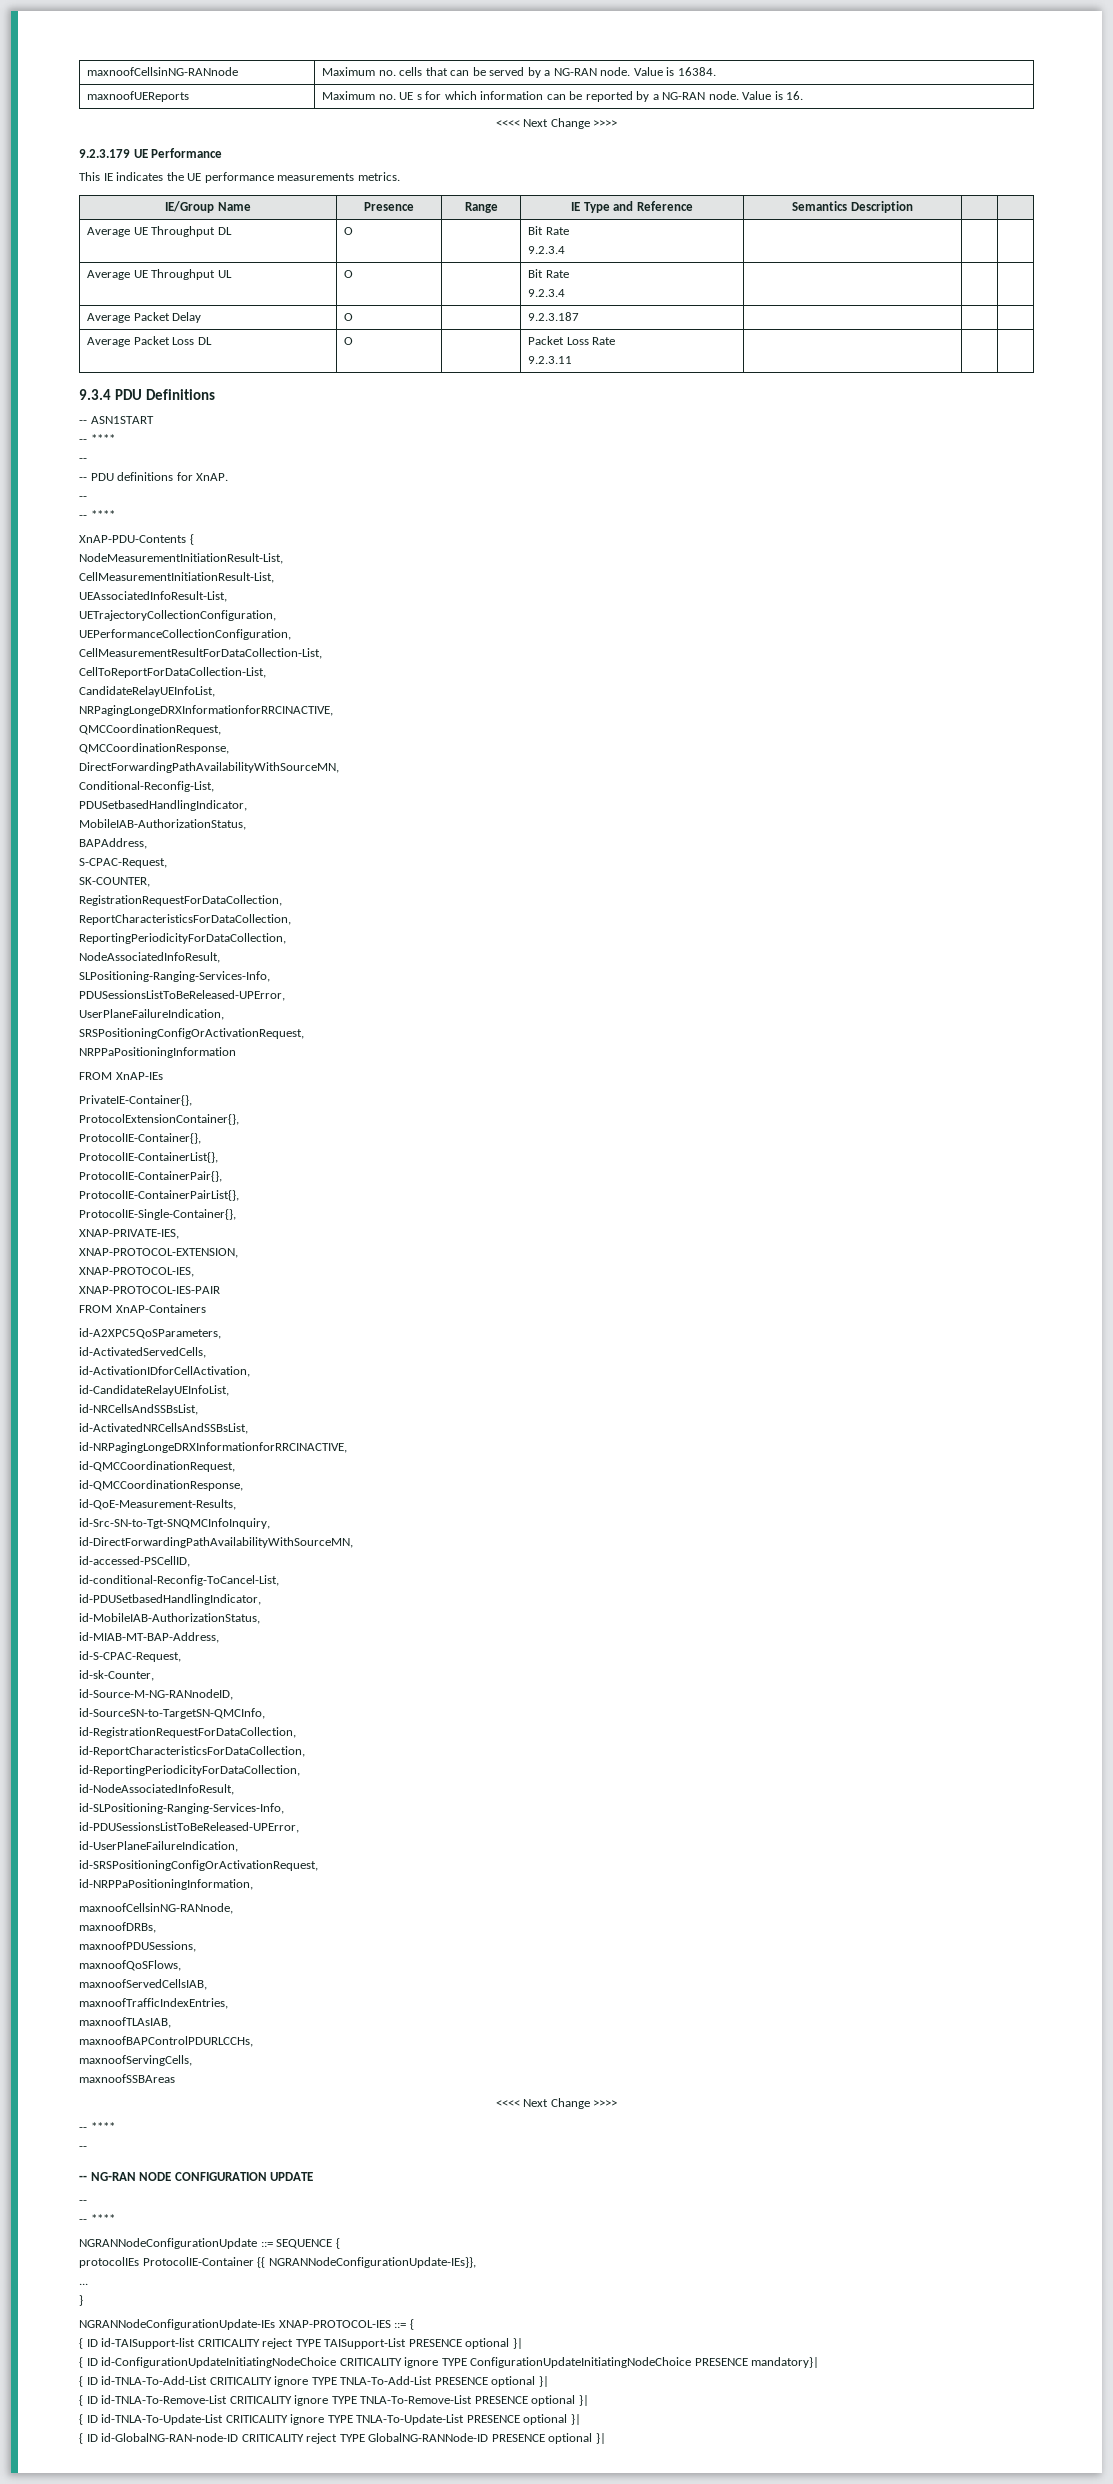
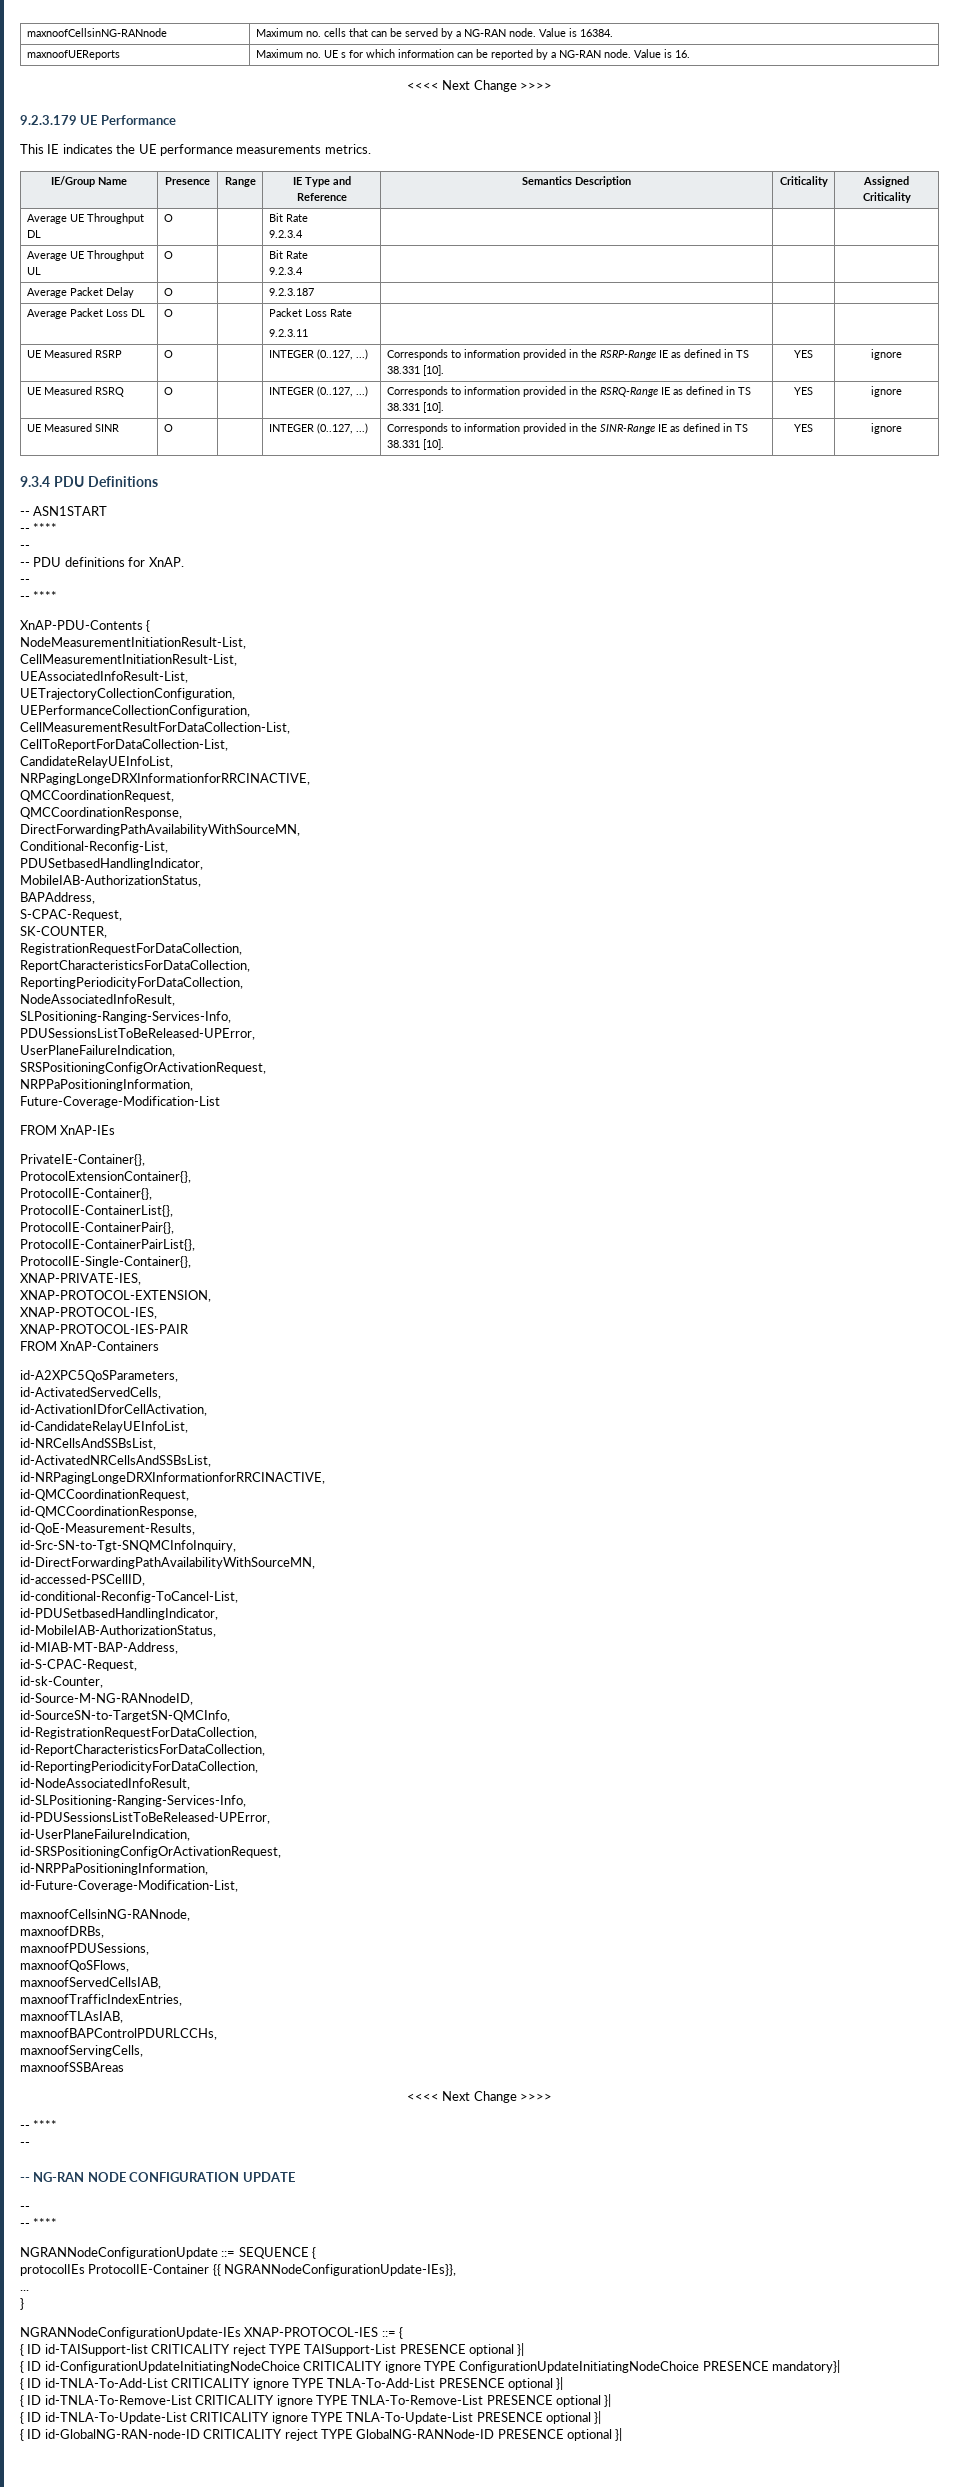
(913, 207) | -> [779,176,828,187] [863,176,909,187] [862,192,911,203] Criticality | Assigned Criticality
(573, 360) none -> [26,349,122,358] [163,350,173,358] [268,349,368,360] [386,349,749,360] [386,365,444,376] [794,350,813,358] [871,349,902,360] [26,386,124,397] [163,387,173,395] [268,386,368,397] [386,386,751,397] [386,402,444,413] [794,387,813,395] [871,386,902,397] [26,423,119,432] [163,424,173,432] [268,423,368,434] [386,423,748,434] [386,439,444,450] [794,424,813,432] [871,423,902,434] // UE Measured RSRP | O | | INTEGER (0..127, ...) | Corresponds to information provided in the RSRP-Range IE as defined in TS 38.331 [10]. | YES | ignore // UE Measured RSRQ | O | | INTEGER (0..127, ...) | Corresponds to information provided in the RSRQ-Range IE as defined in TS 38.331 [10]. | YES | ignore // UE Measured SINR | O | | INTEGER (0..127, ...) | Corresponds to information provided in the SINR-Range IE as defined in TS 38.331 [10]. | YES | ignore
[79,1047,236,1058] NRPPaPositioningInformation -> [20,1079,193,1091] [20,1096,220,1108] NRPPaPositioningInformation, // Future-Coverage-Modification-List
(253, 1884) none -> [20,1880,238,1892] // id-Future-Coverage-Modification-List,

